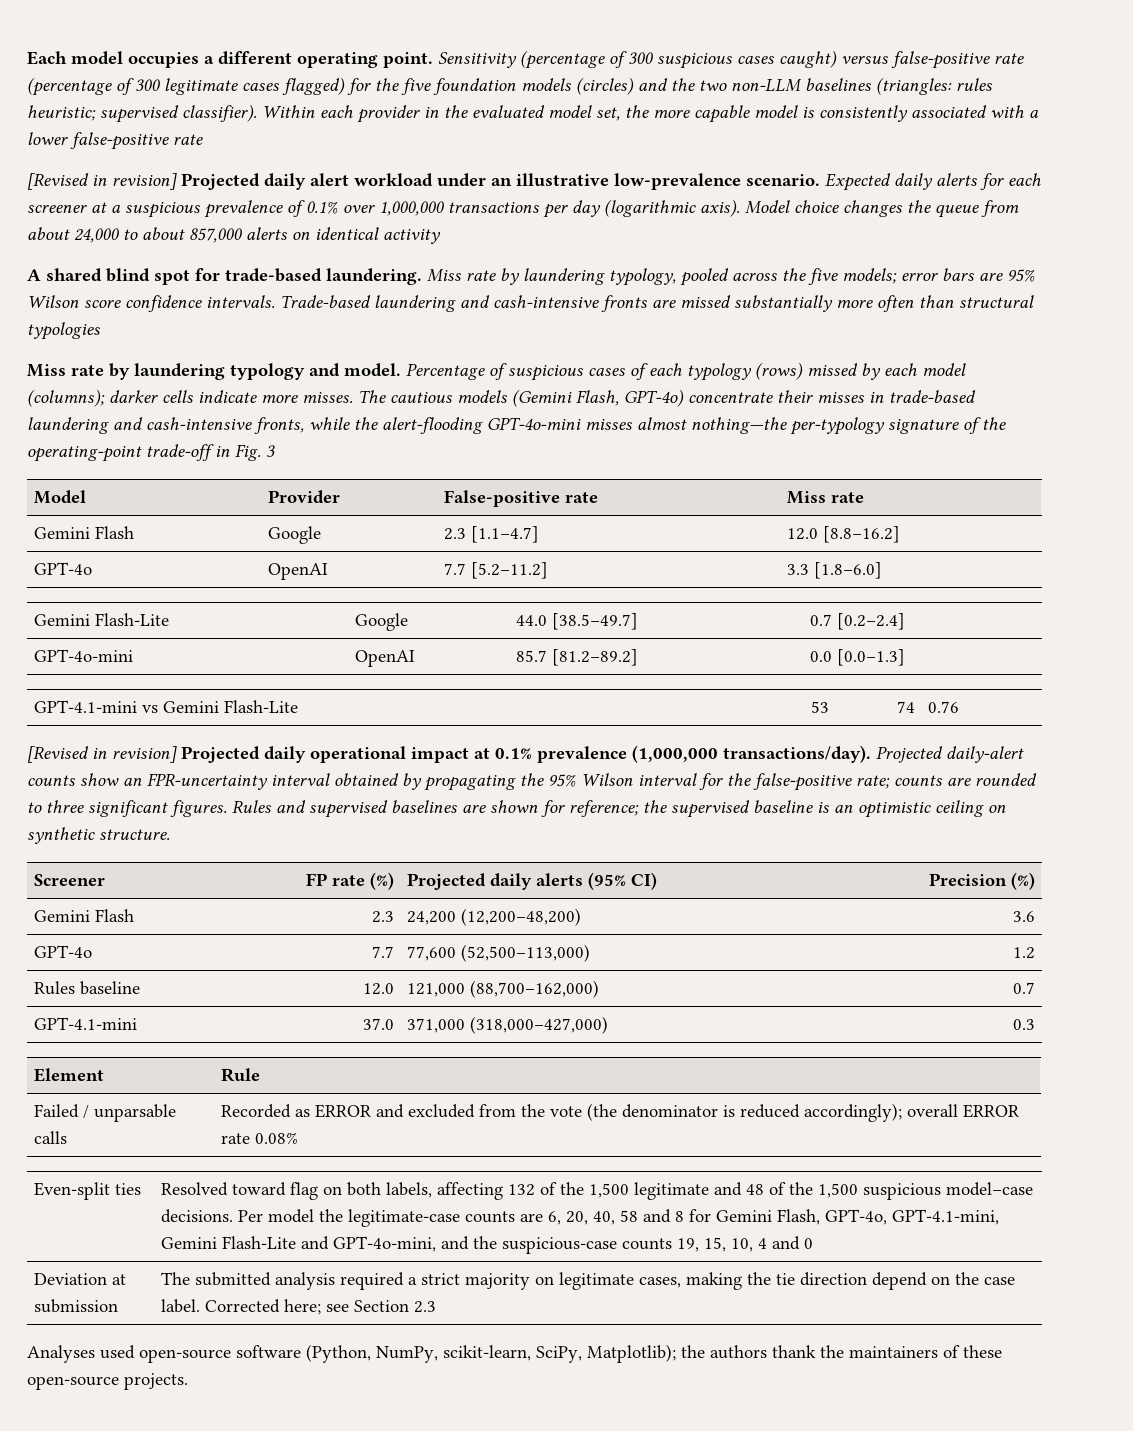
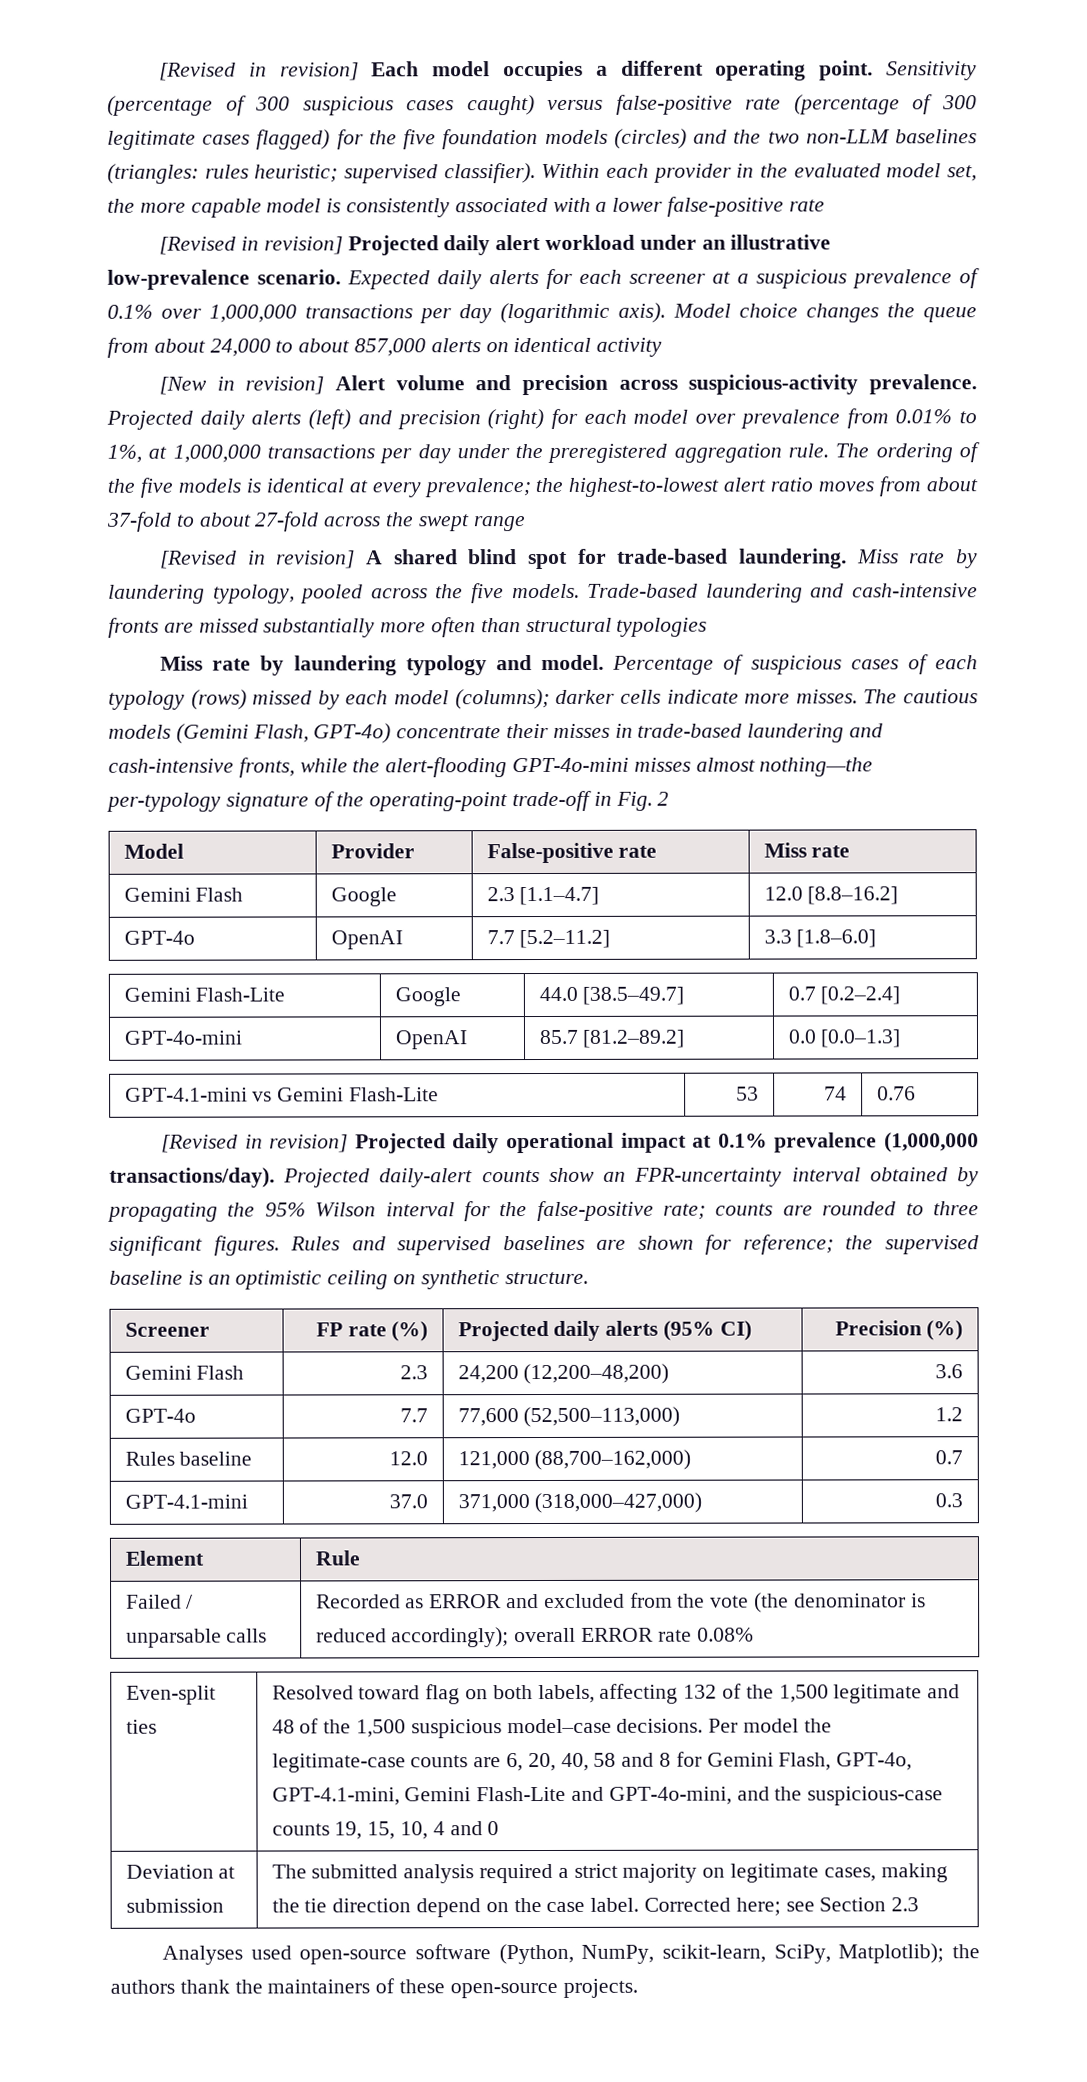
(27, 58) none -> [159,62,359,81] [Revised in revision]
(441, 236) none -> [159,374,978,396] [106,408,977,430] [107,442,980,464] [107,476,979,498] [106,511,526,532] [160,550,356,569] [New in revision] Alert volume and precision across suspicious-activity prevalence. Projected daily alerts (left) and precision (right) for each model over prevalence from 0.01% to 1%, at 1,000,000 transactions per day under the preregistered aggregation rule. The ordering of the five models is identical at every prevalence; the highest-to-lowest alert ratio moves from about 37-fold to about 27-fold across the swept range // [Revised in revision]
[842,268,1035,284] [27,295,275,312] models; error bars are 95% Wilson score confidence intervals. -> [511,583,580,599] models.
[266,445,275,457] 3 -> [657,791,670,806] 2

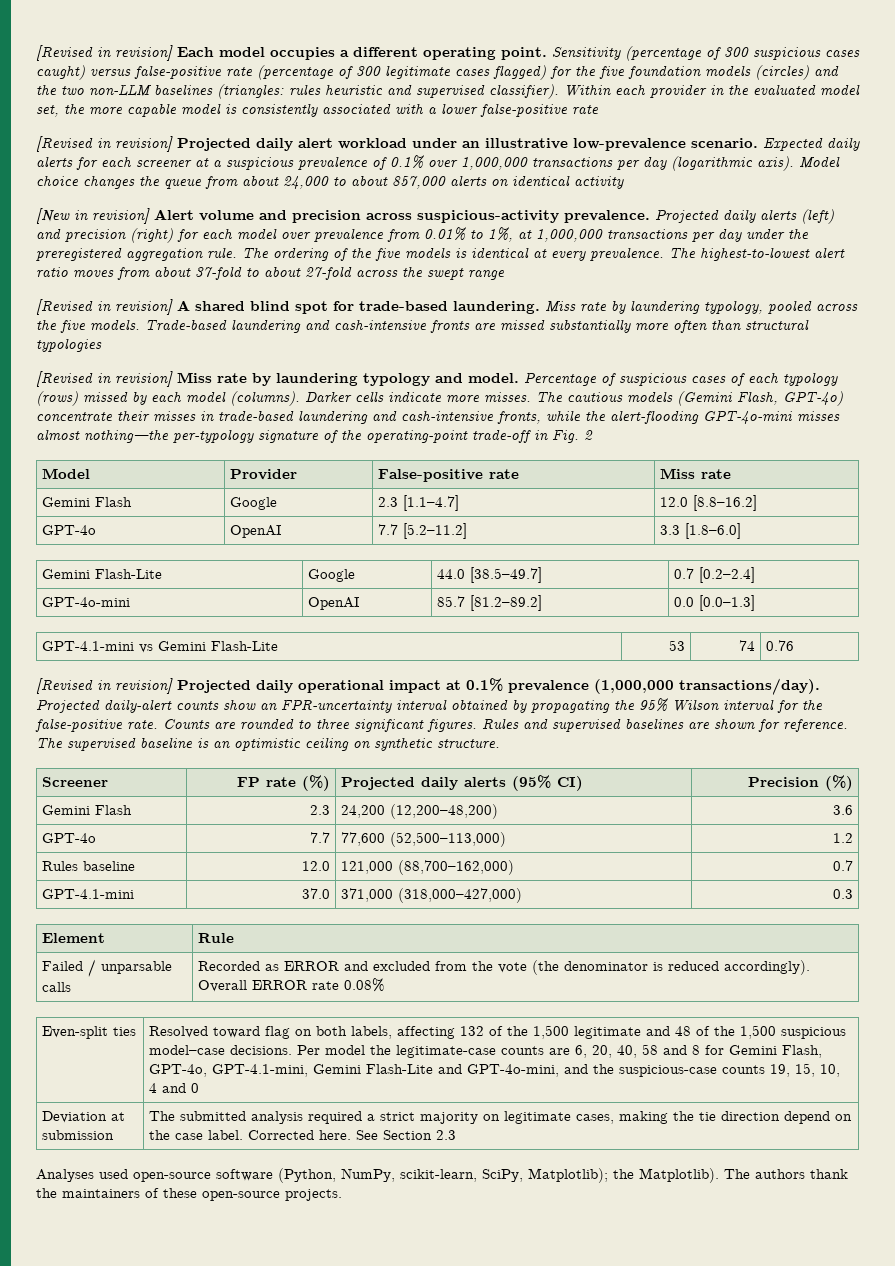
[254,164,339,183] heuristic; -> [325,84,412,96] heuristic and
[423,477,564,498] prevalence; the -> [590,247,696,261] prevalence. The
(708, 627) none -> [36,371,173,387] [Revised in revision]
[454,688,616,710] (columns); darker -> [230,391,352,406] (columns). Darker
[663,1203,774,1220] rate; counts -> [127,719,210,730] rate. Counts
[742,1234,874,1255] reference; the -> [783,719,848,732] [36,737,63,748] reference. The
[391,1627,577,1648] accordingly); overall -> [724,960,811,975] [198,980,248,992] accordingly). Overall
[735,1897,815,1916] here; see -> [319,1130,379,1140] here. See
(981, 1951) none -> [639,1168,750,1183] Matplotlib). The

